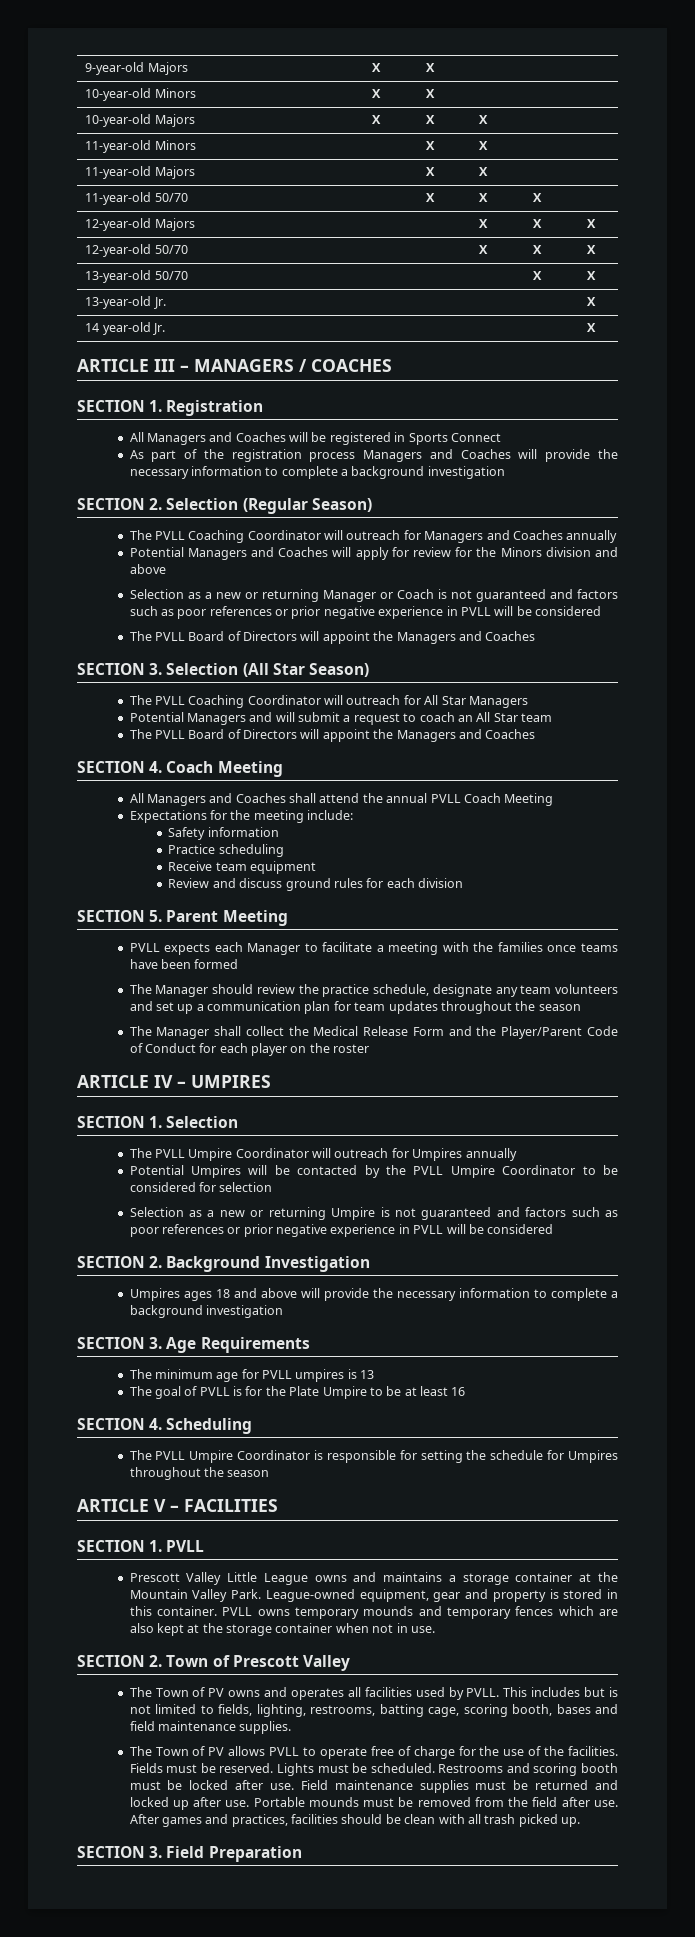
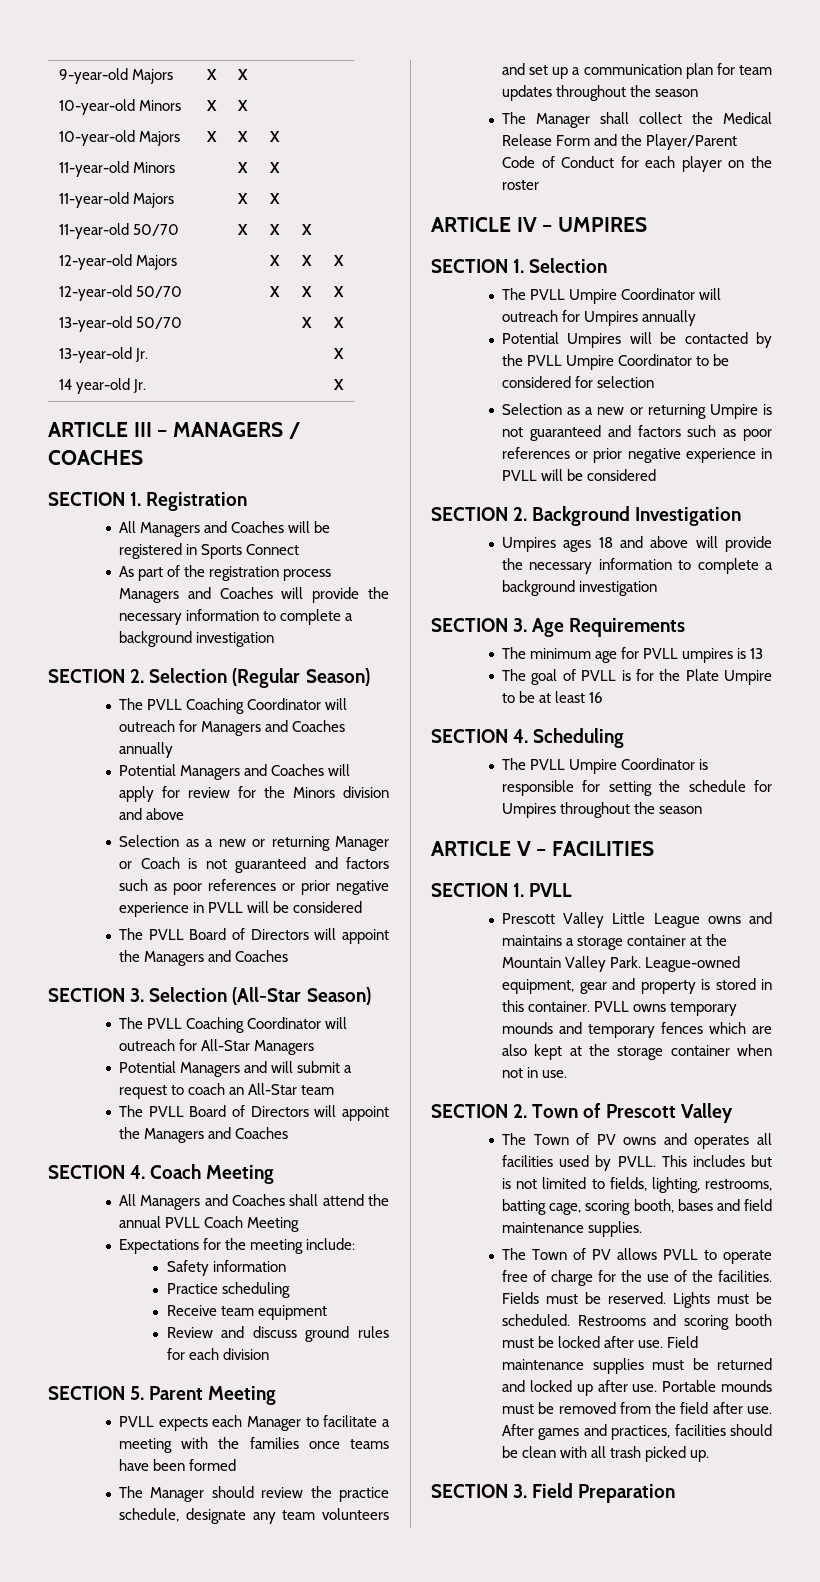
[242,663,369,677] [129,695,466,708] (All Star Season) // The PVLL Coaching Coordinator will outreach for All Star -> [232,987,371,1005] [119,1017,348,1033] [119,1039,251,1051] (All-Star Season) // The PVLL Coaching Coordinator will outreach for All-Star
[476,712,518,722] All Star -> [248,1083,298,1095] All-Star

